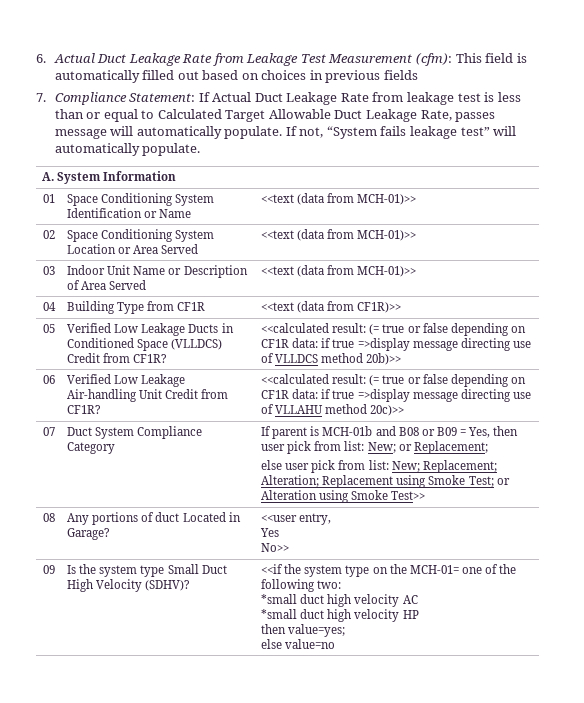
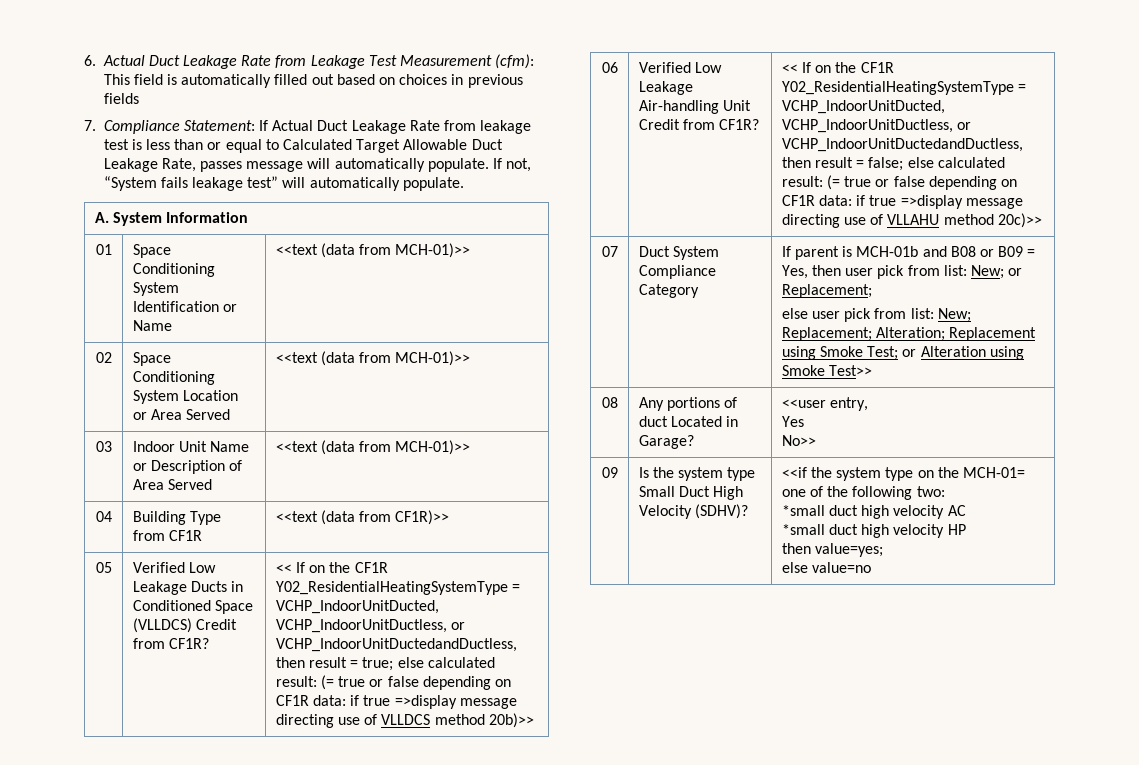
[261,323,330,333] <<calculated -> [275,562,388,573] [275,581,521,595] [275,600,439,614] [275,619,466,633] [275,638,517,652] [275,657,495,671] << If on the CF1R Y02_ResidentialHeatingSystemType = VCHP_IndoorUnitDucted, VCHP_IndoorUnitDuctless, or VCHP_IndoorUnitDuctedandDuctless, then result = true; else calculated
[261,374,330,384] <<calculated -> [781,62,894,73] [781,81,1027,95] [781,100,945,114] [781,119,972,133] [781,138,1023,152] [781,157,1005,171] << If on the CF1R Y02_ResidentialHeatingSystemType = VCHP_IndoorUnitDucted, VCHP_IndoorUnitDuctless, or VCHP_IndoorUnitDuctedandDuctless, then result = false; else calculated

